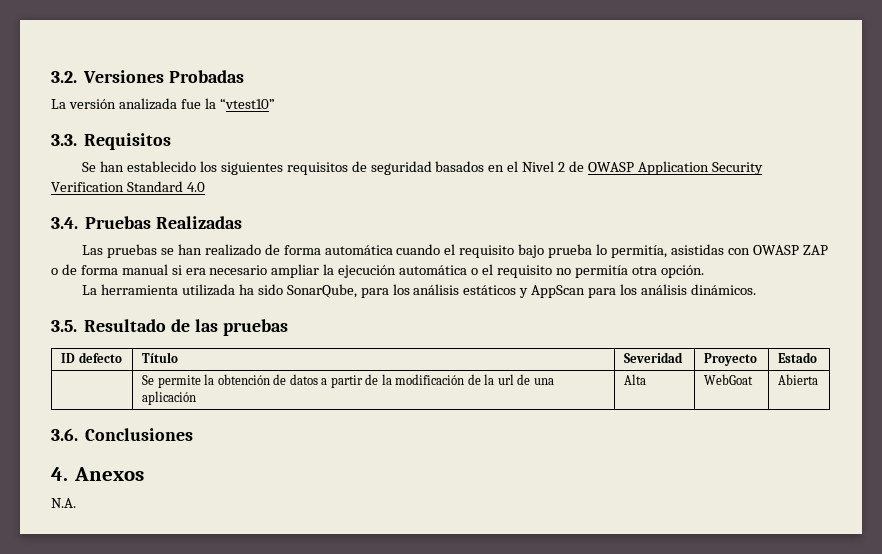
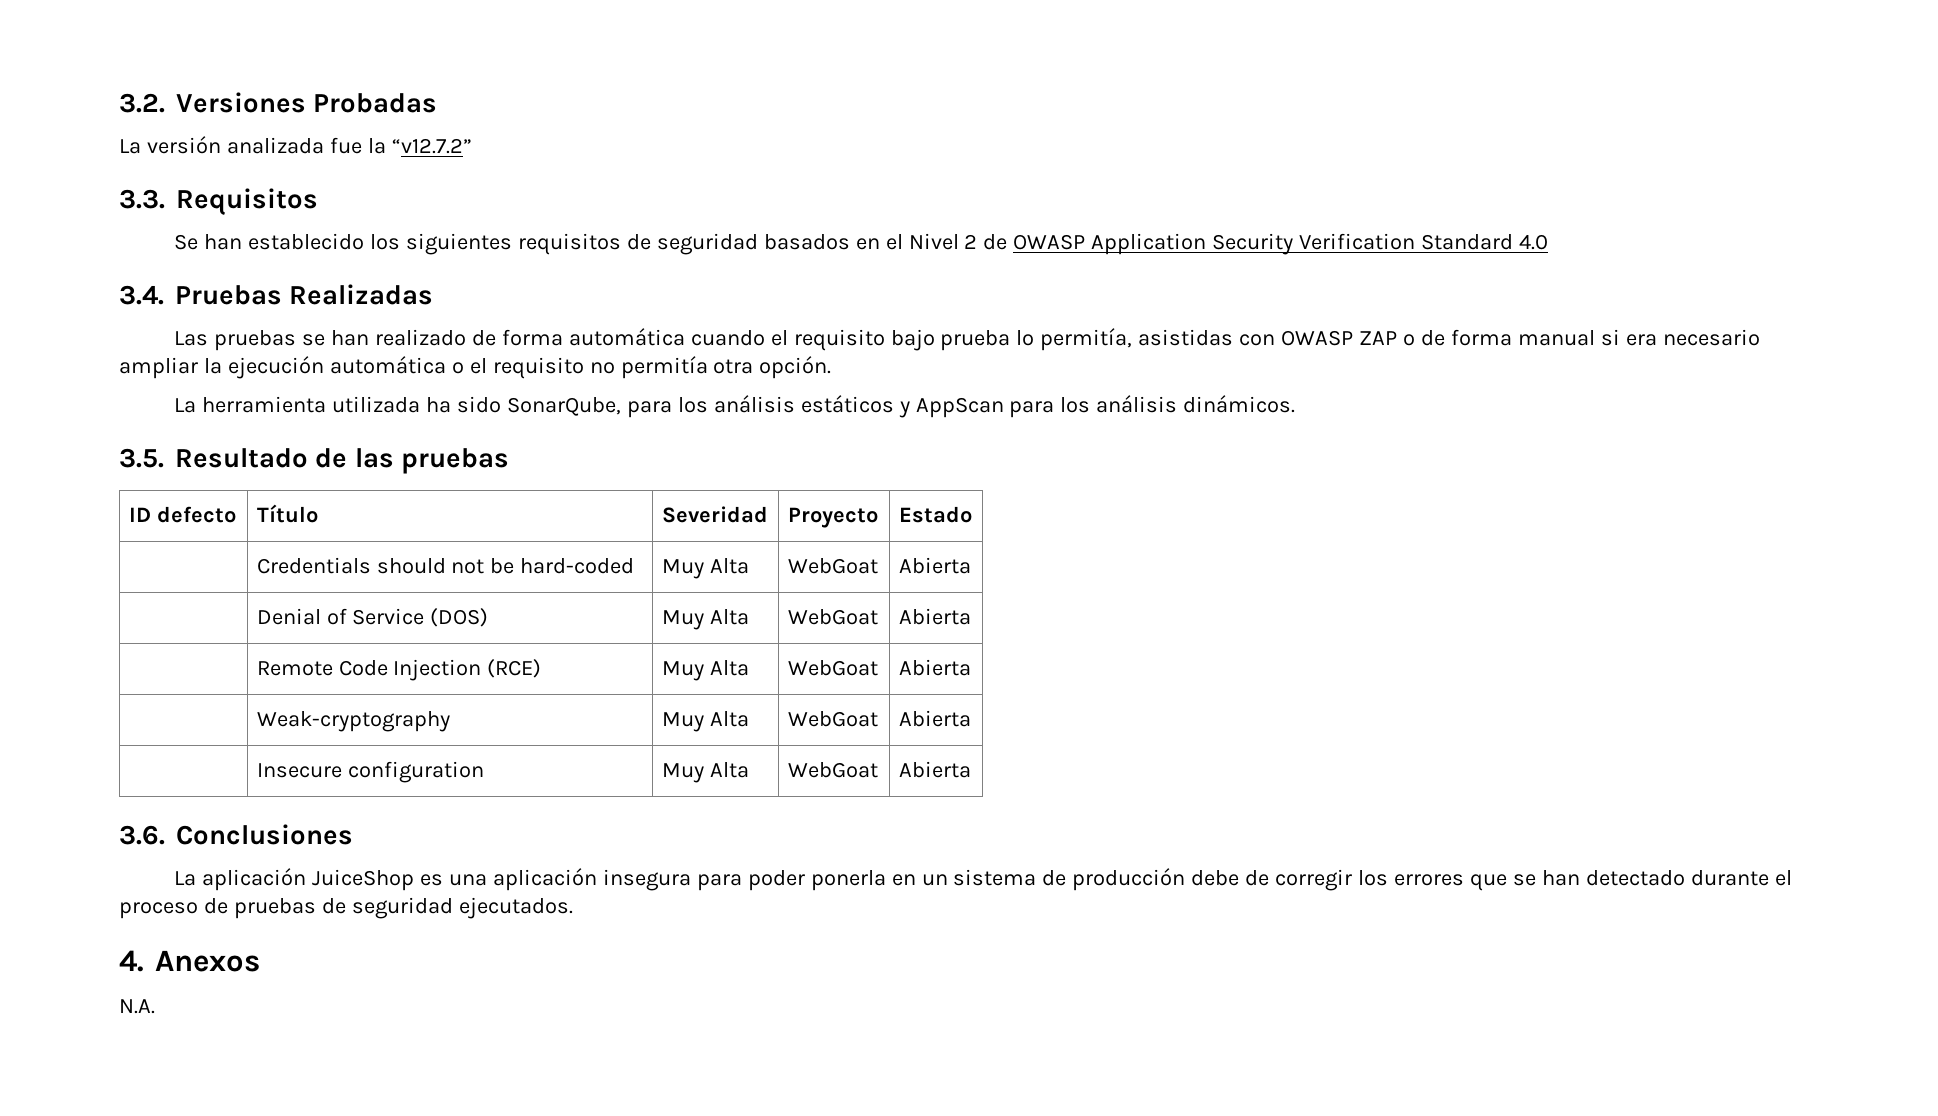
[219,98,275,109] “vtest10” -> [391,138,472,154] “v12.7.2”
[142,374,554,388] [142,391,197,405] Se permite la obtención de datos a partir de la modificación de la url de una aplicación | -> [256,557,635,574] [661,558,749,579] [787,558,878,574] [898,557,971,574] [256,608,489,627] [661,609,749,630] [787,609,878,625] [898,608,971,625] [256,659,542,681] [661,660,749,681] [787,660,878,676] [898,659,971,676] [256,711,450,732] [661,711,749,732] [787,711,878,727] [898,710,971,727] [256,761,484,783] [661,763,704,783] Credentials should not be hard-coded | Muy Alta | WebGoat | Abierta // | Denial of Service (DOS) | Muy Alta | WebGoat | Abierta // | Remote Code Injection (RCE) | Muy Alta | WebGoat | Abierta // | Weak-cryptography | Muy Alta | WebGoat | Abierta // | Insecure configuration | Muy
(194, 434) none -> [174,868,1792,891] [119,897,573,919] // La aplicación JuiceShop es una aplicación insegura para poder ponerla en un sistema de producción debe de corregir los errores que se han detectado durante el proceso de pruebas de seguridad ejecutados.

